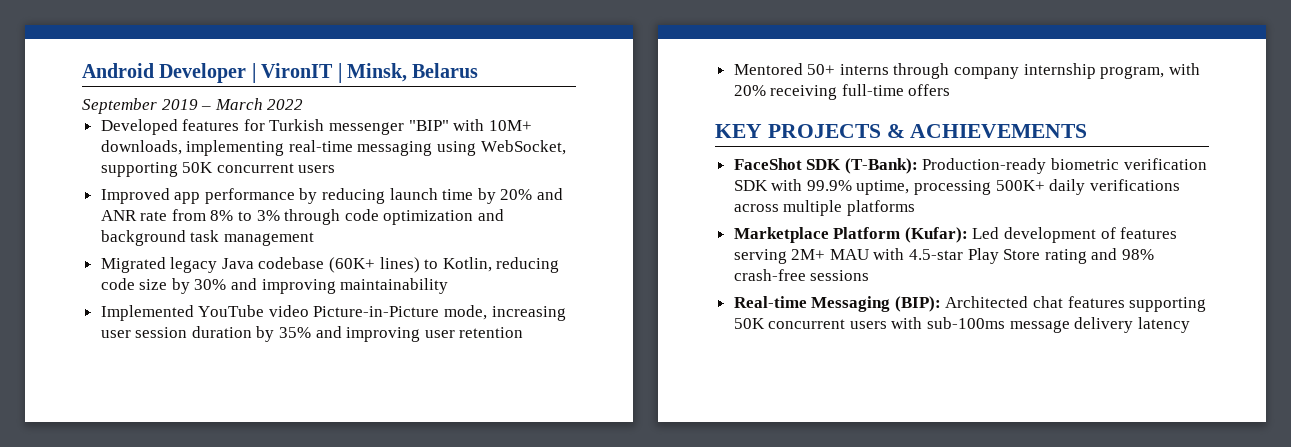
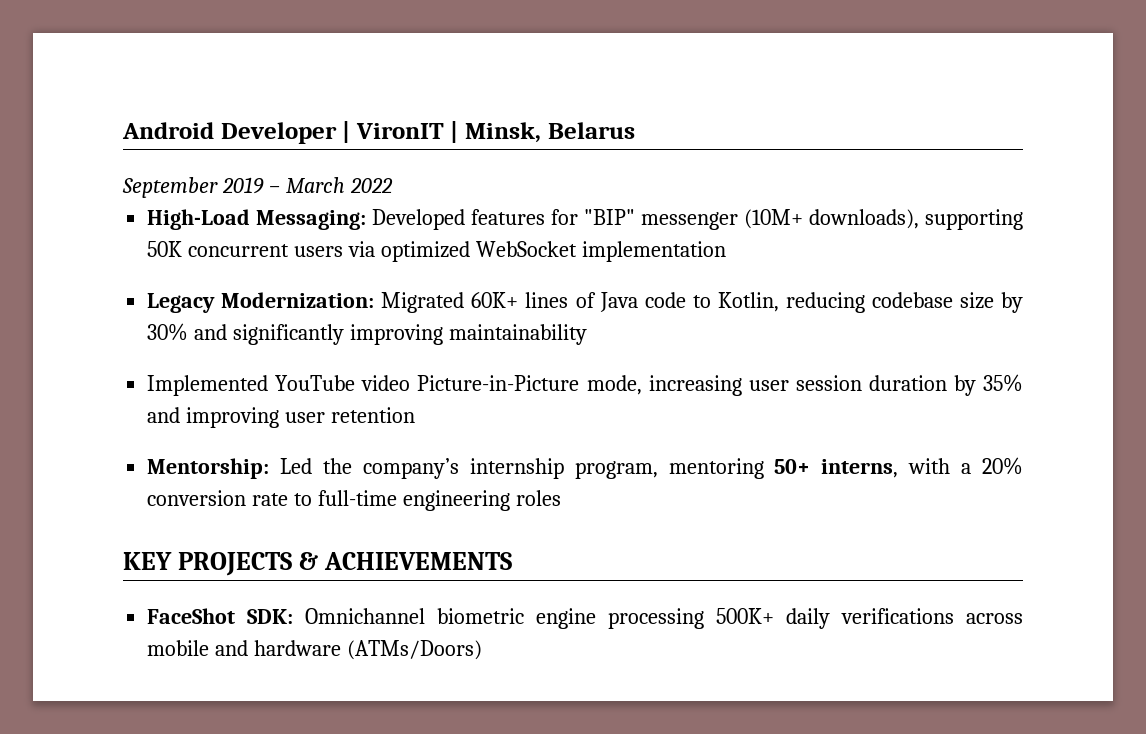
(304, 104) none -> [147,209,367,230] High-Load Messaging:
[269,119,532,135] [100,140,566,156] [100,162,336,177] [100,188,564,204] [100,209,505,225] [100,230,314,246] [100,257,420,273] Turkish messenger "BIP" with 10M+ downloads, implementing real-time messaging using WebSocket, supporting 50K concurrent users // Improved app performance by reducing launch time by 20% and ANR rate from 8% to 3% through code optimization and background task management // Migrated legacy Java codebase (60K+ lines) -> [584,209,1023,230] [147,241,726,262] [147,292,686,313] "BIP" messenger (10M+ downloads), supporting 50K concurrent users via optimized WebSocket implementation // Legacy Modernization: Migrated 60K+ lines of Java code
[100,278,135,290] code -> [871,292,953,308] codebase
(258, 284) none -> [233,324,345,345] significantly
[733,63,1200,79] [733,84,951,100] Mentored 50+ interns through company internship program, with 20% receiving full-time offers -> [147,457,1023,479] [147,490,561,511] Mentorship: Led the company’s internship program, mentoring 50+ interns, with a 20% conversion rate to full-time engineering roles
[806,158,1207,174] [733,179,910,195] SDK (T-Bank): Production-ready biometric verification SDK with 99.9% uptime, -> [247,608,597,629] SDK: Omnichannel biometric engine
[783,200,915,216] [733,227,1178,243] [733,248,1155,264] [733,269,870,281] [733,296,1207,312] [733,317,1190,333] multiple platforms // Marketplace Platform (Kufar): Led development of features serving 2M+ MAU with 4.5-star Play Store rating and 98% crash-free sessions // Real-time Messaging (BIP): Architected chat features supporting 50K concurrent users with sub-100ms message delivery latency -> [147,640,483,660] mobile and hardware (ATMs/Doors)

